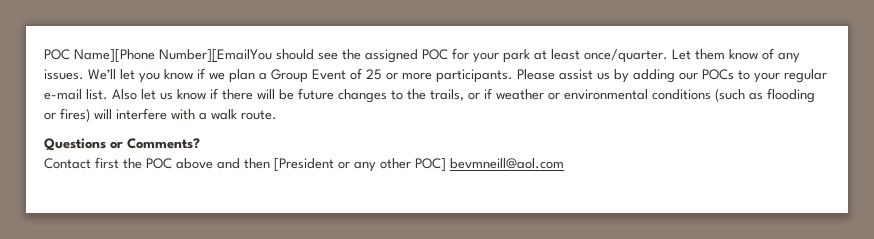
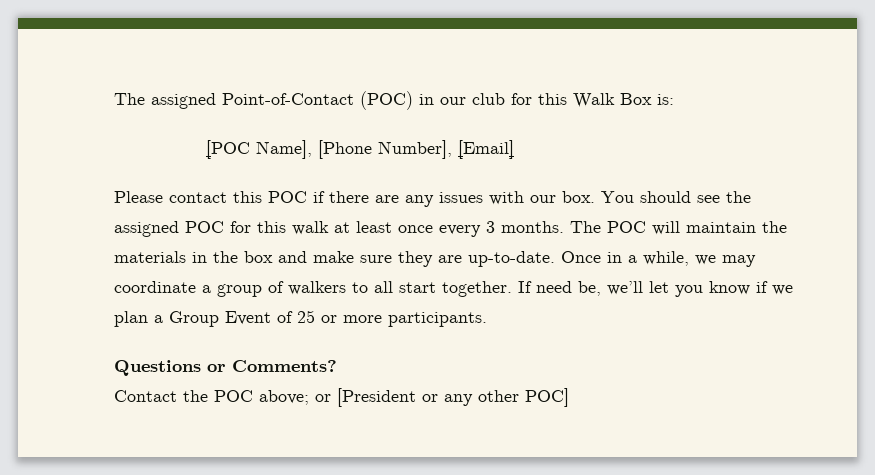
[44,49,272,63] POC Name][Phone Number][EmailYou -> [114,91,674,110] [206,140,515,159] [114,191,634,207] The assigned Point-of-Contact (POC) in our club for this Walk Box is: // [POC Name], [Phone Number], [Email] // Please contact this POC if there are any issues with our box. You
[473,48,800,63] [44,69,116,80] your park at least once/quarter. Let them know of any issues. We’ll -> [257,221,787,237] [114,251,756,267] [114,281,643,297] this walk at least once every 3 months. The POC will maintain the materials in the box and make sure they are up-to-date. Once in a while, we may coordinate a group of walkers to all start together. If need be, we’ll
[517,69,827,83] [44,88,815,103] [44,108,277,122] Please assist us by adding our POCs to your regular e-mail list. Also let us know if there will be future changes to the trails, or if weather or environmental conditions (such as flooding or fires) will interfere with a walk route. -> (487, 319) none
[95,157,119,169] first -> (177, 396) none
[176,158,270,169] above and then -> [259,390,331,405] above; or
[450,158,564,169] bevmneill@aol.com -> (569, 397) none

